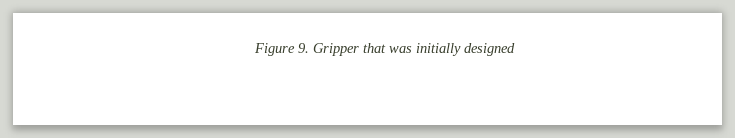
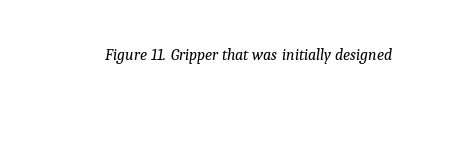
[297,43,309,53] 9. -> [151,48,167,60] 11.

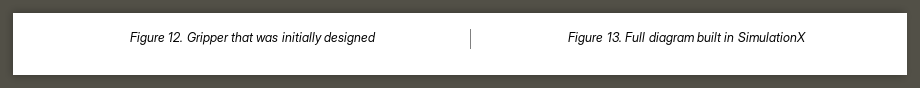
[104,48,167,64] Figure 11. -> [129,32,184,45] Figure 12.
(392, 56) none -> [568,32,806,45] // Figure 13. Full diagram built in SimulationX

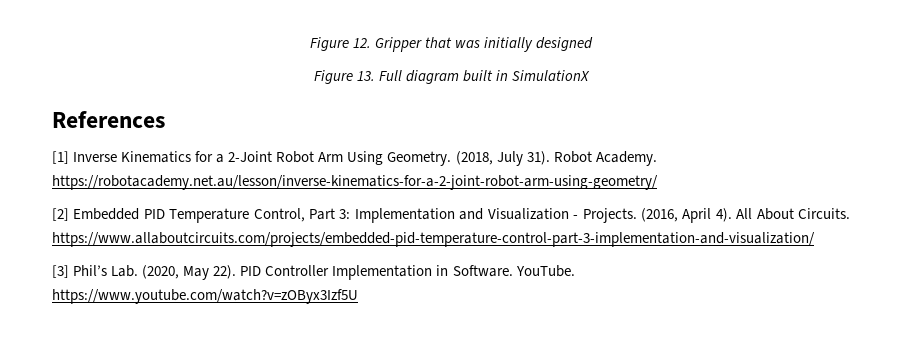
(806, 37) none -> [52,111,165,128] [52,151,657,166] [52,175,658,190] [52,208,850,223] [52,232,815,247] [52,265,575,280] [52,289,358,304] // References // [1] Inverse Kinematics for a 2-Joint Robot Arm Using Geometry. (2018, July 31). Robot Academy. https://robotacademy.net.au/lesson/inverse-kinematics-for-a-2-joint-robot-arm-using-geometry/ // [2] Embedded PID Temperature Control, Part 3: Implementation and Visualization - Projects. (2016, April 4). All About Circuits. https://www.allaboutcircuits.com/projects/embedded-pid-temperature-control-part-3-implementation-and-visualization/ // [3] Phil’s Lab. (2020, May 22). PID Controller Implementation in Software. YouTube. https://www.youtube.com/watch?v=zOByx3Izf5U

